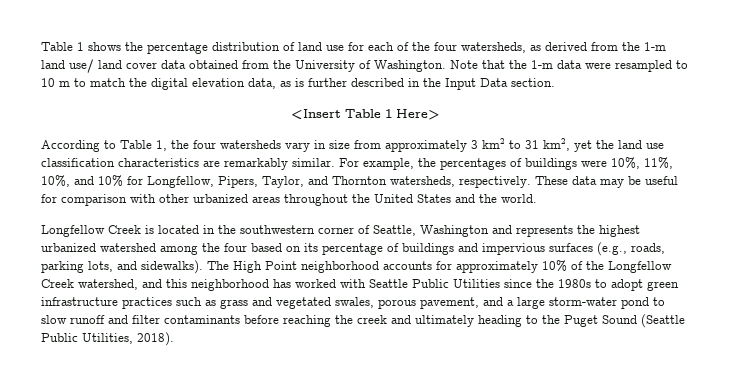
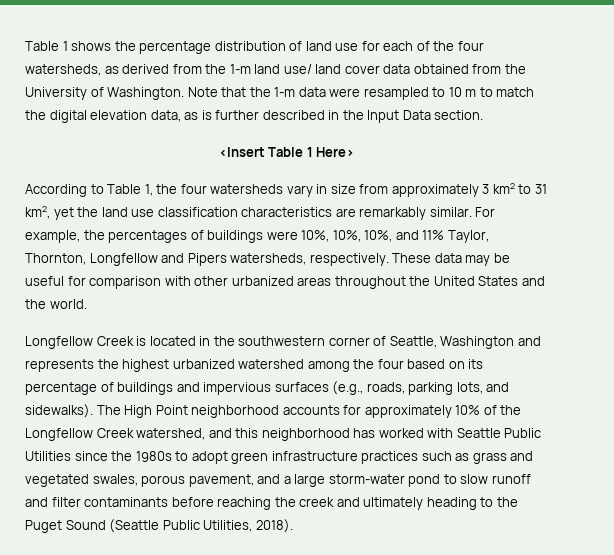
[644,157,673,169] 11%, -> [332,230,361,242] 10%,
[98,175,387,188] 10% for Longfellow, Pipers, Taylor, and Thornton -> [422,230,489,243] [25,253,227,266] 11% Taylor, Thornton, Longfellow and Pipers

